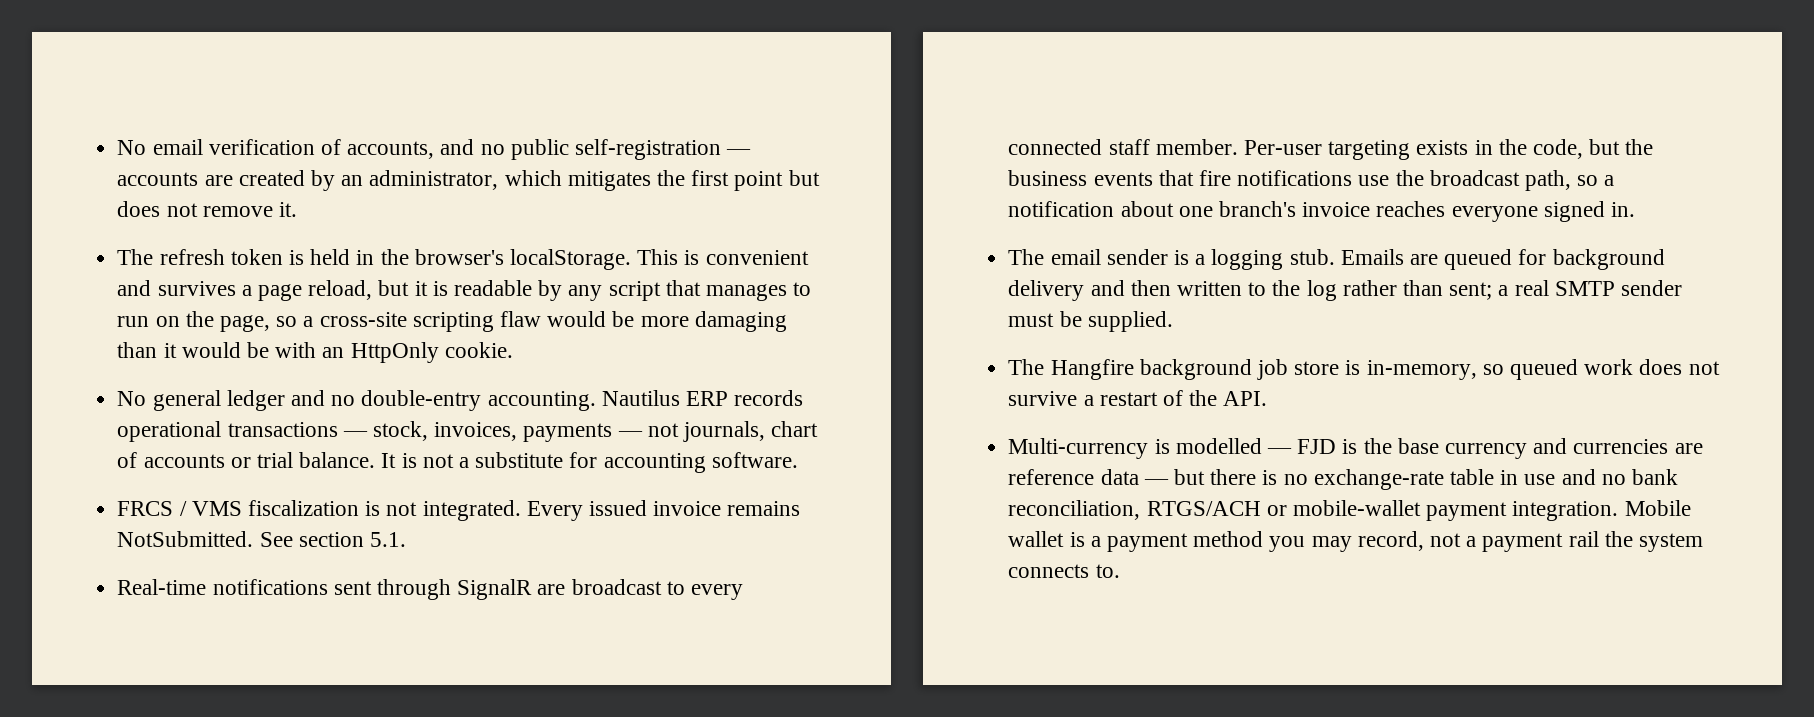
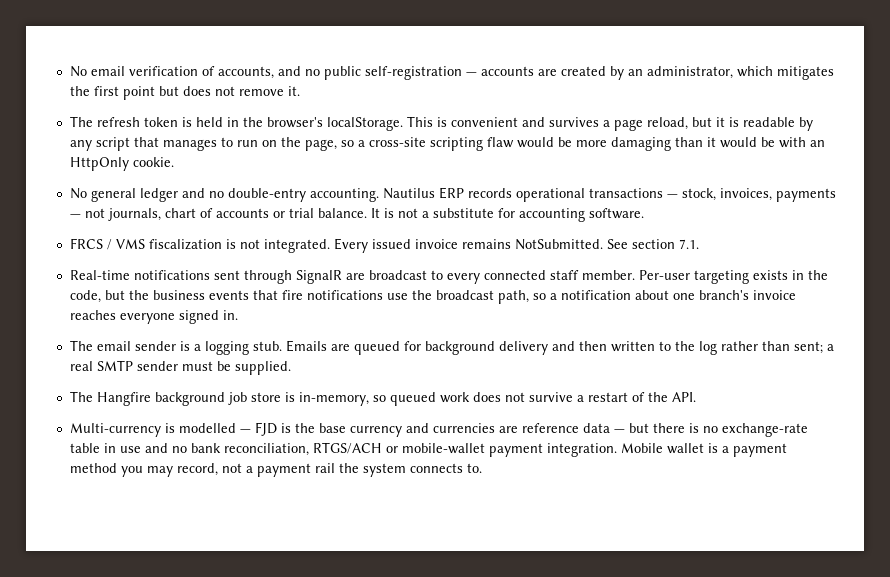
[369,532,406,547] 5.1. -> [678,239,699,249] 7.1.

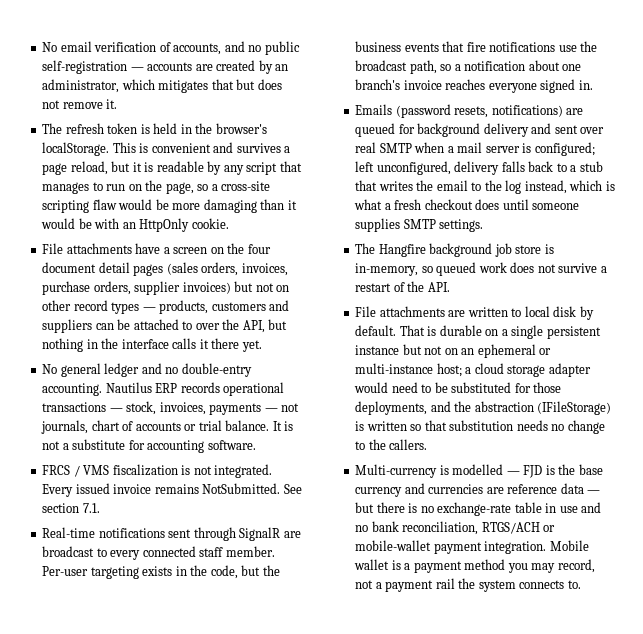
[69,86,155,100] the first point -> [211,79,234,90] that
(174, 162) none -> [42,243,271,254] [42,262,288,276] [42,281,290,295] [42,300,290,314] [42,319,288,333] [42,338,262,352] // File attachments have a screen on the four document detail pages (sales orders, invoices, purchase orders, supplier invoices) but not on other record types — products, customers and suppliers can be attached to over the API, but nothing in the interface calls it there yet.
[69,340,327,355] The email sender is a logging stub. Emails -> [355,104,563,118] Emails (password resets, notifications)
[578,341,834,355] [69,360,291,375] then written to the log rather than sent; a real SMTP sender must be supplied. -> [554,125,605,134] [355,142,595,156] [355,161,603,175] [355,180,615,194] [354,199,580,210] [355,218,484,232] sent over real SMTP when a mail server is configured; left unconfigured, delivery falls back to a stub that writes the email to the log instead, which is what a fresh checkout does until someone supplies SMTP settings.
(696, 397) none -> [355,306,594,320] [355,325,601,339] [355,344,552,358] [355,363,591,377] [354,382,562,393] [355,401,612,415] [355,420,605,434] [355,439,428,450] // File attachments are written to local disk by default. That is durable on a single persistent instance but not on an ephemeral or multi-instance host; a cloud storage adapter would need to be substituted for those deployments, and the abstraction (IFileStorage) is written so that substitution needs no change to the callers.

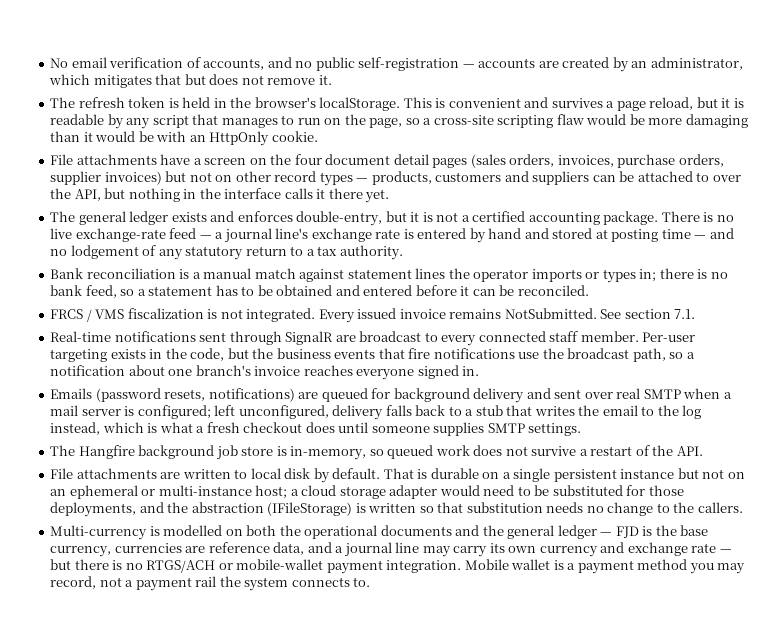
[42,363,252,377] [42,382,285,396] [42,401,300,415] [41,420,294,434] [42,439,256,453] No general ledger and no double-entry accounting. Nautilus ERP records operational transactions — stock, invoices, payments — not journals, chart of accounts or trial balance. It is not a substitute for accounting software. -> [50,211,734,226] [50,228,734,243] [50,245,403,260] [50,268,728,283] [50,285,589,298] The general ledger exists and enforces double-entry, but it is not a certified accounting package. There is no live exchange-rate feed — a journal line's exchange rate is entered by hand and stored at posting time — and no lodgement of any statutory return to a tax authority. // Bank reconciliation is a manual match against statement lines the operator imports or types in; there is no bank feed, so a statement has to be obtained and entered before it can be reconciled.
(504, 469) none -> [225,525,597,539] on both the operational documents and the general ledger
[355,483,425,497] currency and -> [50,546,112,557] currency,
[560,483,584,494] data -> [273,542,717,557] data, and a journal line may carry its own currency and exchange rate
[437,502,602,516] [355,521,479,535] exchange-rate table in use and no bank reconciliation, -> (143, 566) none

